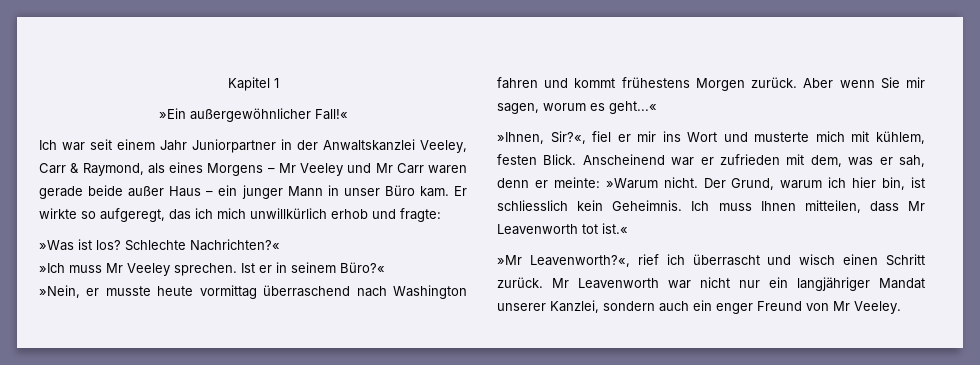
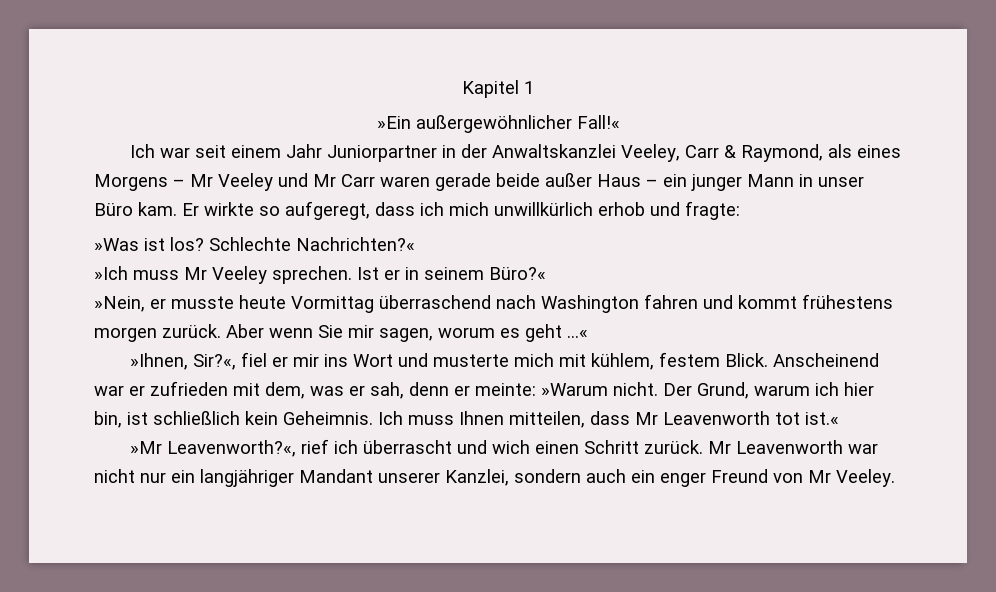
[169,209,191,220] das -> [375,202,415,216] dass
[199,285,257,299] vormittag -> [291,296,374,313] Vormittag
[695,78,745,91] Morgen -> [94,327,157,342] morgen
[609,101,657,114] geht...« -> [525,324,588,342] geht ...«
[497,154,537,165] festen -> [659,352,721,367] festem
[497,200,568,211] schliesslich -> [153,411,240,425] schließlich
[799,254,836,265] wisch -> [492,440,531,454] wich
[879,278,925,289] Mandat -> [299,469,373,483] Mandant

